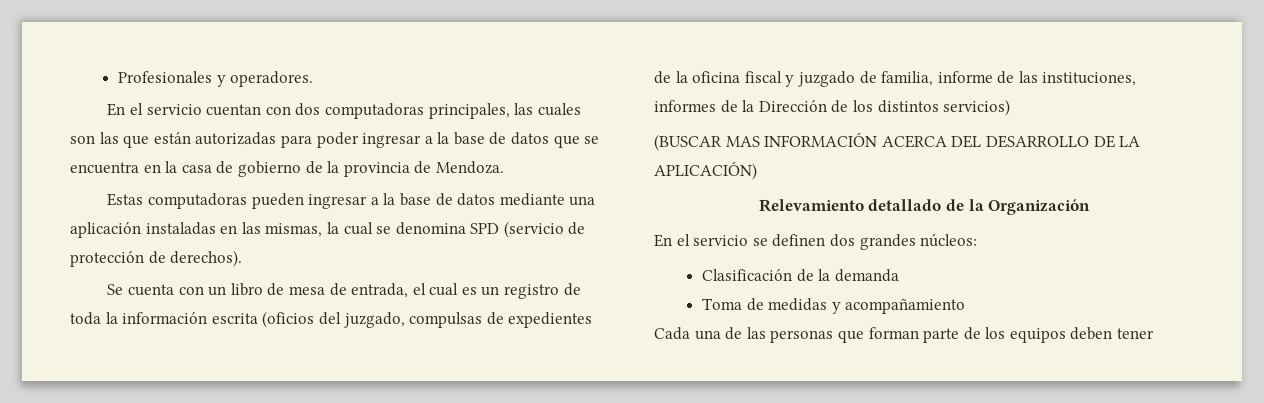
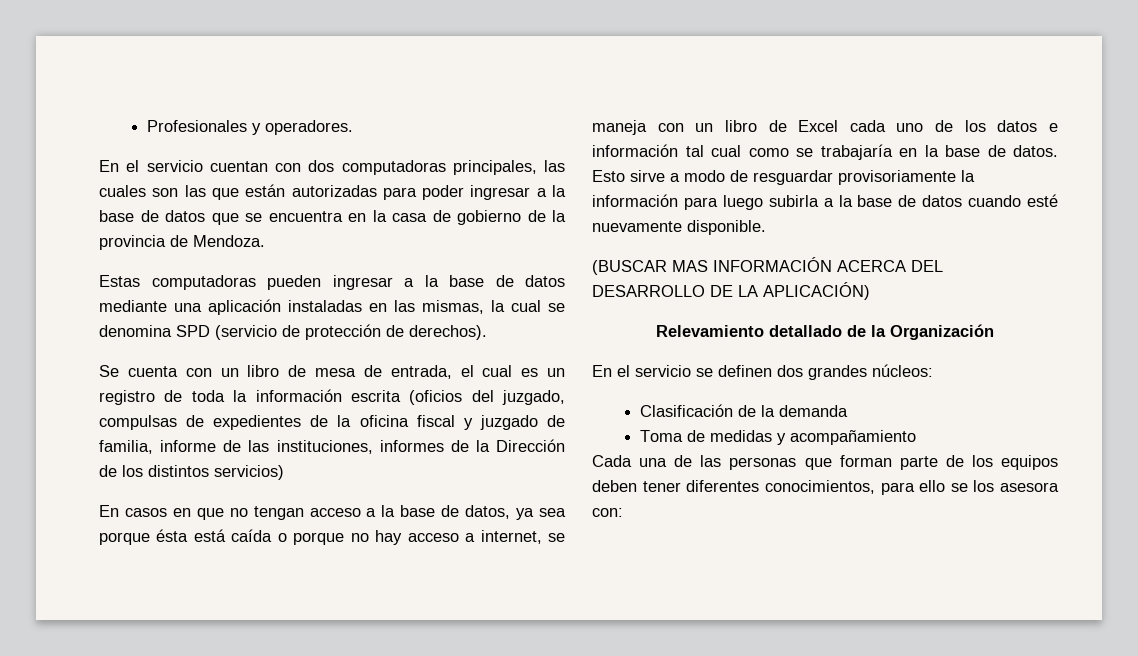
(1011, 107) none -> [99,505,566,520] [99,529,565,545] [592,120,1058,135] [592,144,1058,160] [592,170,975,185] [592,194,1058,210] [592,220,766,235] // En casos en que no tengan acceso a la base de datos, ya sea porque ésta está caída o porque no hay acceso a internet, se maneja con un libro de Excel cada uno de los datos e información tal cual como se trabajaría en la base de datos. Esto sirve a modo de resguardar provisoriamente la información para luego subirla a la base de datos cuando esté nuevamente disponible.
(1155, 333) none -> [686,480,1059,495] [592,508,623,517] diferentes conocimientos, para ello se los asesora con:

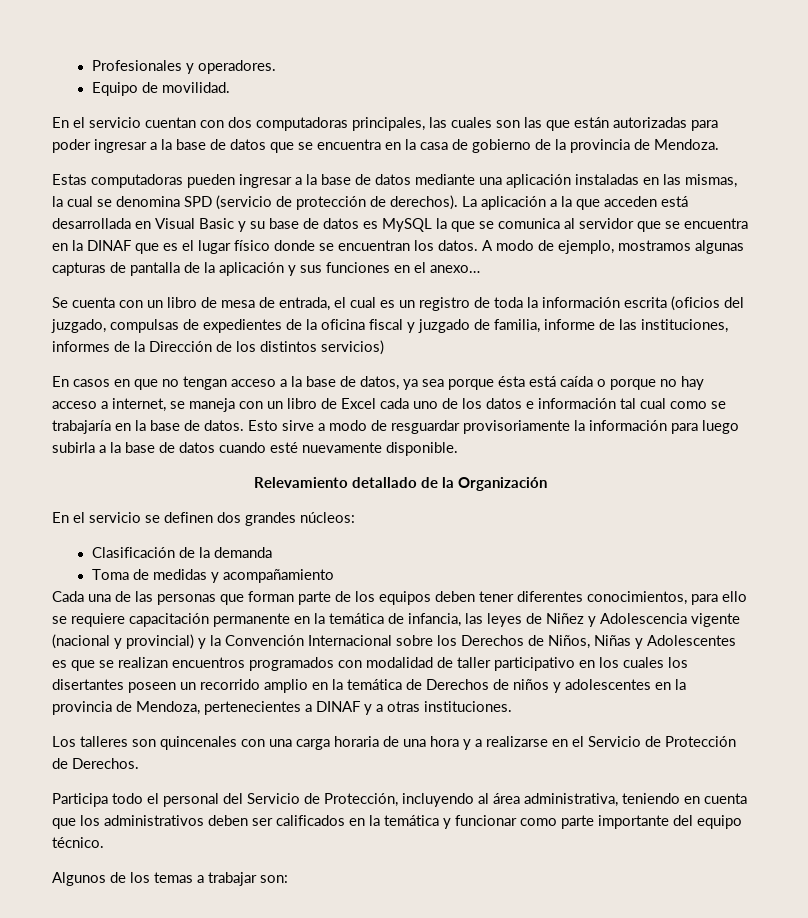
(353, 127) none -> [91,82,230,96] // Equipo de movilidad.
(487, 332) none -> [462,196,688,210] [52,218,748,232] [52,240,744,254] [52,262,480,276] La aplicación a la que acceden está desarrollada en Visual Basic y su base de datos es MySQL la que se comunica al servidor que se encuentra en la DINAF que es el lugar físico donde se encuentran los datos. A modo de ejemplo, mostramos algunas capturas de pantalla de la aplicación y sus funciones en el anexo…
[592,257,943,275] [592,282,870,300] // (BUSCAR MAS INFORMACIÓN ACERCA DEL DESARROLLO DE LA APLICACIÓN) -> (458, 449) none
[973,480,1059,492] [592,508,623,517] los asesora con: -> [71,613,740,627] [52,634,736,649] [52,657,688,671] [52,679,686,693] [52,701,512,715] [52,736,736,750] [52,758,139,769] [52,793,747,807] [52,815,742,829] [52,837,104,848] [52,872,288,886] requiere capacitación permanente en la temática de infancia, las leyes de Niñez y Adolescencia vigente (nacional y provincial) y la Convención Internacional sobre los Derechos de Niños, Niñas y Adolescentes es que se realizan encuentros programados con modalidad de taller participativo en los cuales los disertantes poseen un recorrido amplio en la temática de Derechos de niños y adolescentes en la provincia de Mendoza, pertenecientes a DINAF y a otras instituciones. // Los talleres son quincenales con una carga horaria de una hora y a realizarse en el Servicio de Protección de Derechos. // Participa todo el personal del Servicio de Protección, incluyendo al área administrativa, teniendo en cuenta que los administrativos deben ser calificados en la temática y funcionar como parte importante del equipo técnico. // Algunos de los temas a trabajar son:

